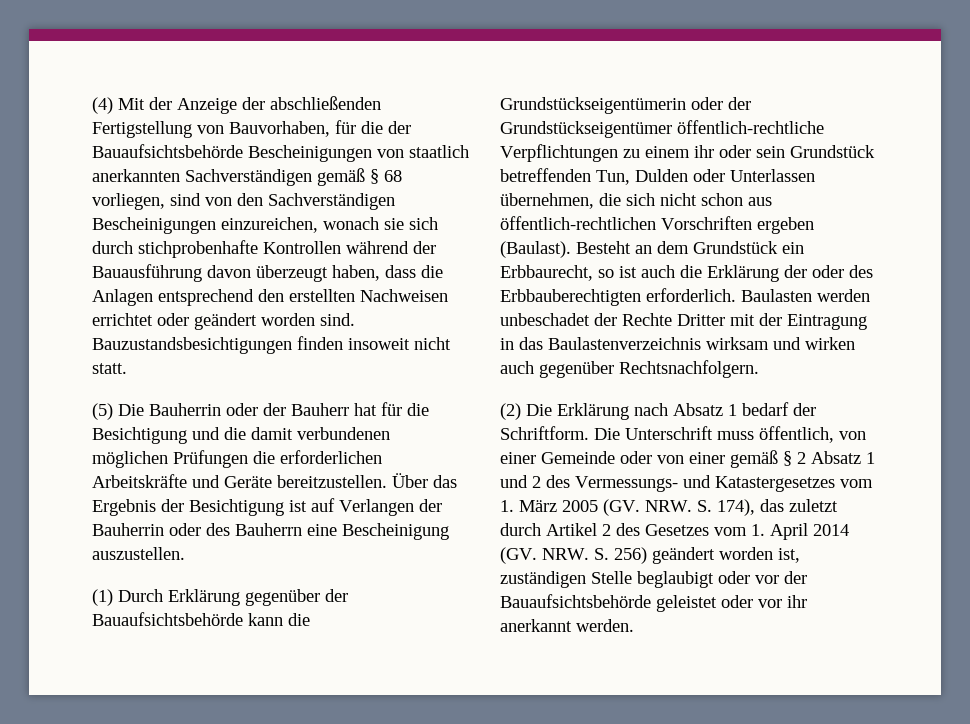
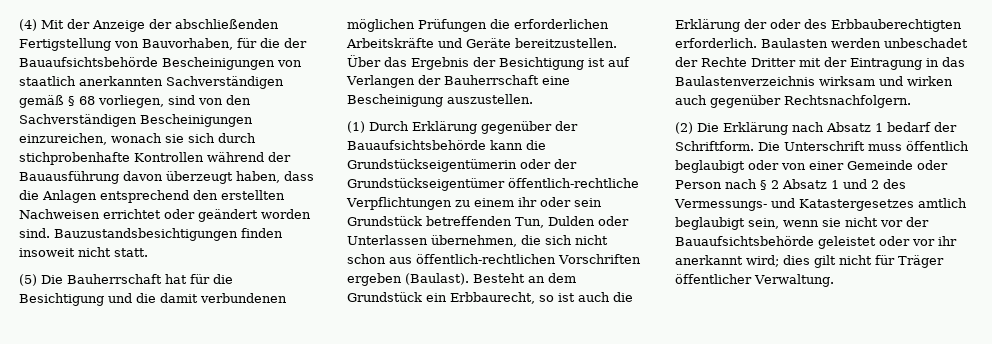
[149,403,349,416] Bauherrin oder der Bauherr -> [67,274,162,284] Bauherrschaft
[92,523,302,536] Bauherrin oder des Bauherrn -> [443,75,539,85] Bauherrschaft
[759,426,834,443] öffentlich, -> [906,141,969,151] [675,160,779,173] öffentlich beglaubigt oder
[657,450,778,468] von einer gemäß -> [675,179,757,189] Person nach
[840,479,873,488] [500,499,838,516] [500,523,849,540] [500,547,800,564] [500,571,750,588] vom 1. März 2005 (GV. NRW. S. 174), das zuletzt durch Artikel 2 des Gesetzes vom 1. April 2014 (GV. NRW. S. 256) geändert worden ist, zuständigen Stelle beglaubigt oder -> [917,198,967,208] [675,217,878,230] amtlich beglaubigt sein, wenn sie nicht
[576,619,634,632] werden. -> [746,255,944,268] [675,274,834,287] wird; dies gilt nicht für Träger öffentlicher Verwaltung.

